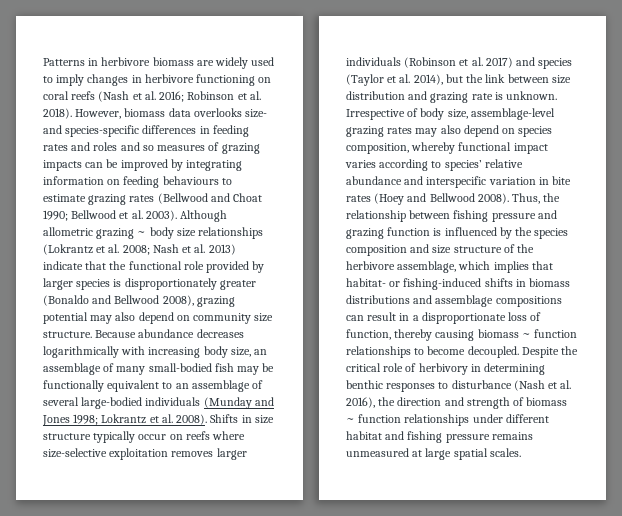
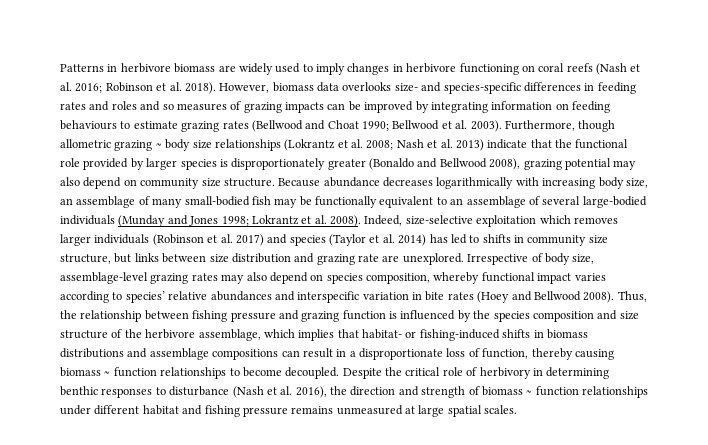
[180,210,228,222] Although -> [504,120,616,132] Furthermore, though
[210,414,274,424] [43,431,246,443] Shifts in size structure typically occur on reefs where -> [364,215,403,226] Indeed,
(169, 454) none -> [539,215,571,224] which
[413,74,506,85] 2014), but the link -> [398,234,608,246] [60,253,159,264] 2014) has led to shifts in community size structure, but links
[494,91,558,100] is unknown. -> [382,253,464,265] are unexplored.
[346,176,402,185] abundance -> [210,291,272,301] abundances

